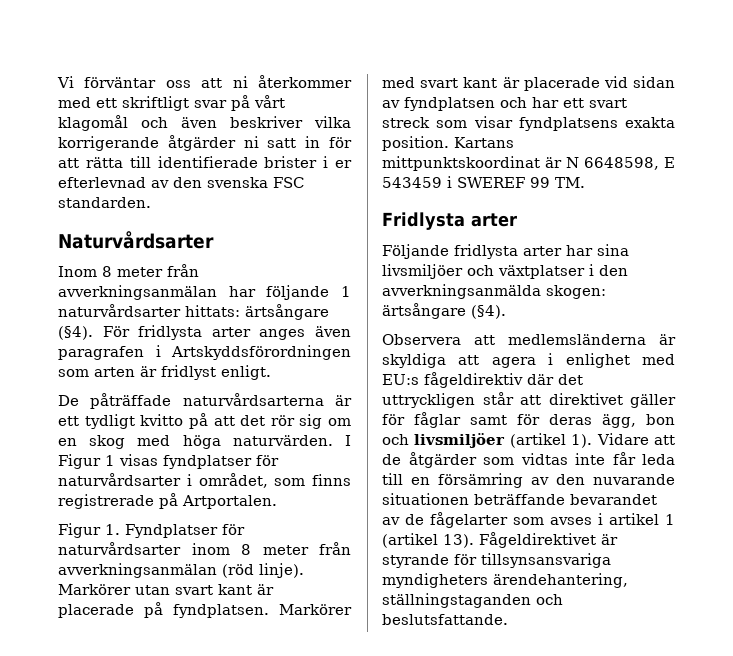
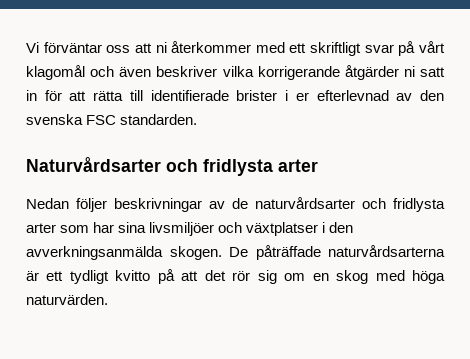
[58,264,199,277] [58,285,351,300] [58,304,329,320] [58,325,351,340] [58,345,351,360] [58,365,271,380] // Inom 8 meter från avverkningsanmälan har följande 1 naturvårdsarter hittats: ärtsångare (§4). För fridlysta arter anges även paragrafen i Artskyddsförordningen som arten är fridlyst enligt. // -> [166,159,318,176] [26,197,445,212] [26,222,354,236] [26,246,222,260] och fridlysta arter // Nedan följer beskrivningar av de naturvårdsarter och fridlysta arter som har sina livsmiljöer och växtplatser i den avverkningsanmälda skogen.
[345,435,351,446] [58,454,279,469] [58,473,351,488] [58,493,277,509] [58,523,245,538] [58,542,351,555] [58,563,304,578] [58,584,274,595] [58,602,352,618] [382,76,675,91] [382,97,627,111] [382,116,675,131] [382,136,514,151] [382,156,675,171] [382,176,585,188] [382,212,517,230] [382,244,629,259] [382,264,628,279] [382,284,606,299] [382,303,506,319] [382,334,676,345] [382,353,675,368] [382,372,583,388] [382,392,676,408] [382,412,675,428] [382,433,675,448] [382,452,675,468] [382,473,675,488] [382,493,657,505] [382,512,675,528] [382,532,618,548] [382,553,611,568] [382,573,628,588] [382,593,563,608] [382,614,508,625] I Figur 1 visas fyndplatser för naturvårdsarter i området, som finns registrerade på Artportalen. // Figur 1. Fyndplatser för naturvårdsarter inom 8 meter från avverkningsanmälan (röd linje). Markörer utan svart kant är placerade på fyndplatsen. Markörer med svart kant är placerade vid sidan av fyndplatsen och har ett svart streck som visar fyndplatsens exakta position. Kartans mittpunktskoordinat är N 6648598, E 543459 i SWEREF 99 TM. // Fridlysta arter // Följande fridlysta arter har sina livsmiljöer och växtplatser i den avverkningsanmälda skogen: ärtsångare (§4). // Observera att medlemsländerna är skyldiga att agera i enlighet med EU:s fågeldirektiv där det uttryckligen står att direktivet gäller för fåglar samt för deras ägg, bon och livsmiljöer (artikel 1). Vidare att de åtgärder som vidtas inte får leda till en försämring av den nuvarande situationen beträffande bevarandet av de fågelarter som avses i artikel 1 (artikel 13). Fågeldirektivet är styrande för tillsynsansvariga myndigheters ärendehantering, ställningstaganden och beslutsfattande. -> (108, 299) none

